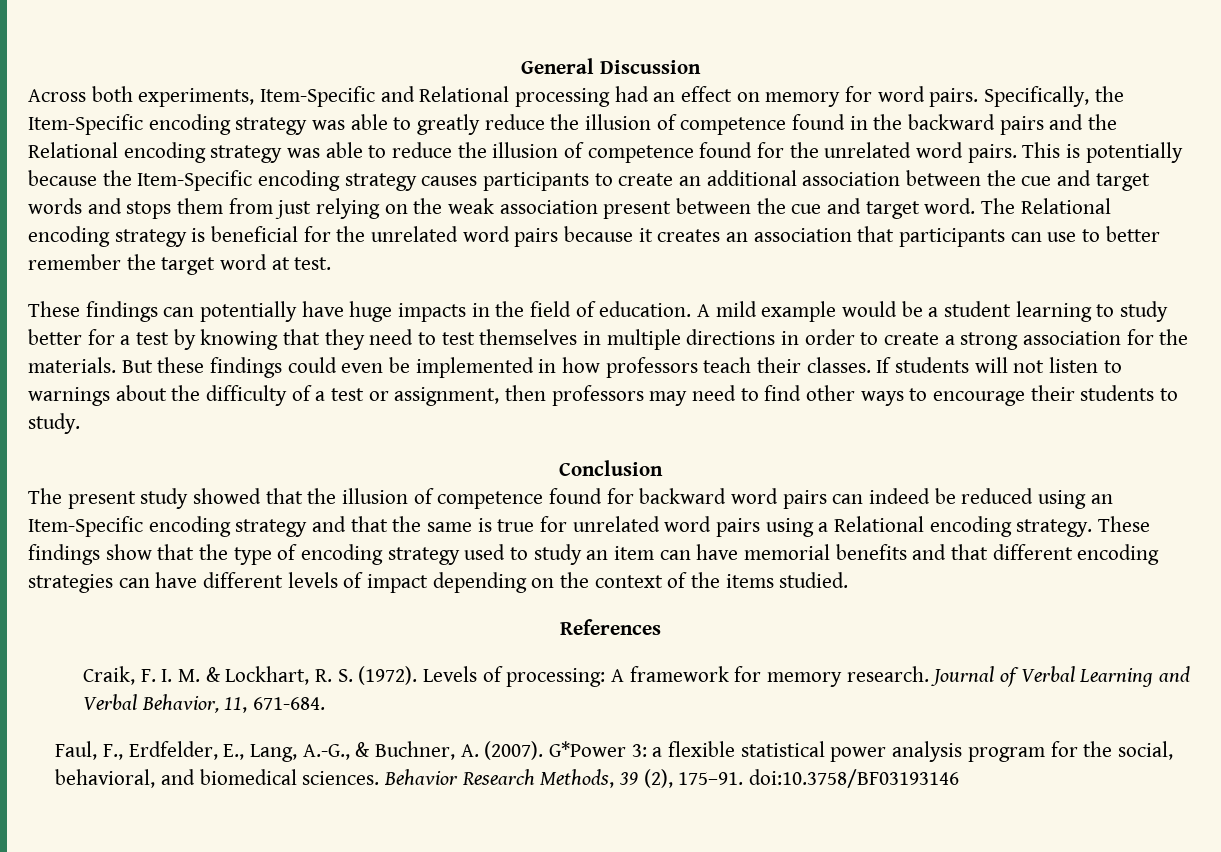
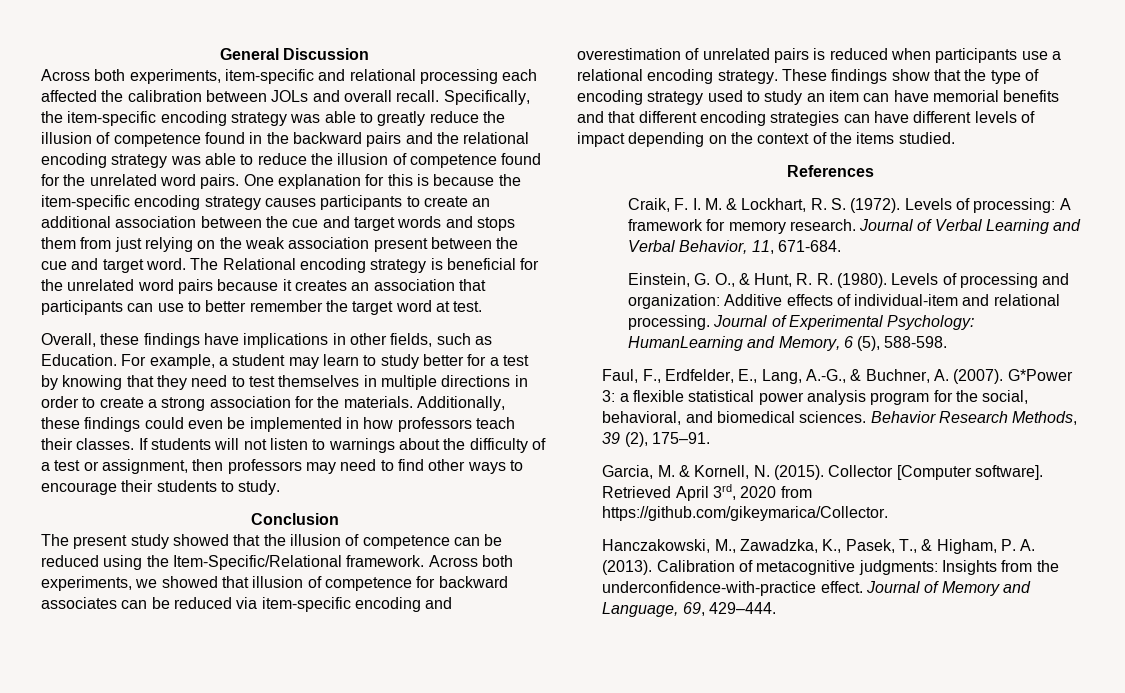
[260,86,979,107] Item-Specific and Relational processing had an effect on memory for word pairs. -> [224,69,538,84] [41,90,440,102] item-specific and relational processing each affected the calibration between JOLs and overall recall.
[28,114,143,135] Item-Specific -> [67,111,157,126] item-specific
[28,142,118,158] Relational -> [463,132,530,144] relational
[1022,142,1183,163] This is potentially -> [243,174,429,189] One explanation for this is
[137,170,253,191] Item-Specific -> [41,195,130,210] item-specific
[28,301,1092,322] These findings can potentially have huge impacts in the field of education. A mild example would be a student learning -> [41,333,492,348] [41,354,359,369] Overall, these findings have implications in other fields, such as Education. For example, a student may learn
[121,360,153,373] But -> [416,396,505,411] Additionally,
[549,488,1113,509] [28,516,925,537] found for backward word pairs can indeed be reduced using an Item-Specific encoding strategy and that the same is true for unrelated word pairs using a Relational -> [453,534,503,546] [41,555,513,570] [41,576,508,591] [41,597,453,612] [577,48,1061,63] [577,69,643,81] can be reduced using the Item-Specific/Relational framework. Across both experiments, we showed that illusion of competence for backward associates can be reduced via item-specific encoding and overestimation of unrelated pairs is reduced when participants use a relational
(325, 703) none -> [627,273,1070,288] [627,294,1060,309] [627,315,975,330] [627,336,948,351] // Einstein, G. O., & Hunt, R. R. (1980). Levels of processing and organization: Additive effects of individual-item and relational processing. Journal of Experimental Psychology: HumanLearning and Memory, 6 (5), 588-598.
[749,769,960,788] doi:10.3758/BF03193146 -> [602,465,1043,480] [602,484,812,501] [602,506,889,521] [602,539,1036,554] [602,560,1059,575] [602,581,1032,596] [602,602,777,617] // Garcia, M. & Kornell, N. (2015). Collector [Computer software]. Retrieved April 3rd, 2020 from https://github.com/gikeymarica/Collector. // Hanczakowski, M., Zawadzka, K., Pasek, T., & Higham, P. A. (2013). Calibration of metacognitive judgments: Insights from the underconfidence-with-practice effect. Journal of Memory and Language, 69, 429–444.

